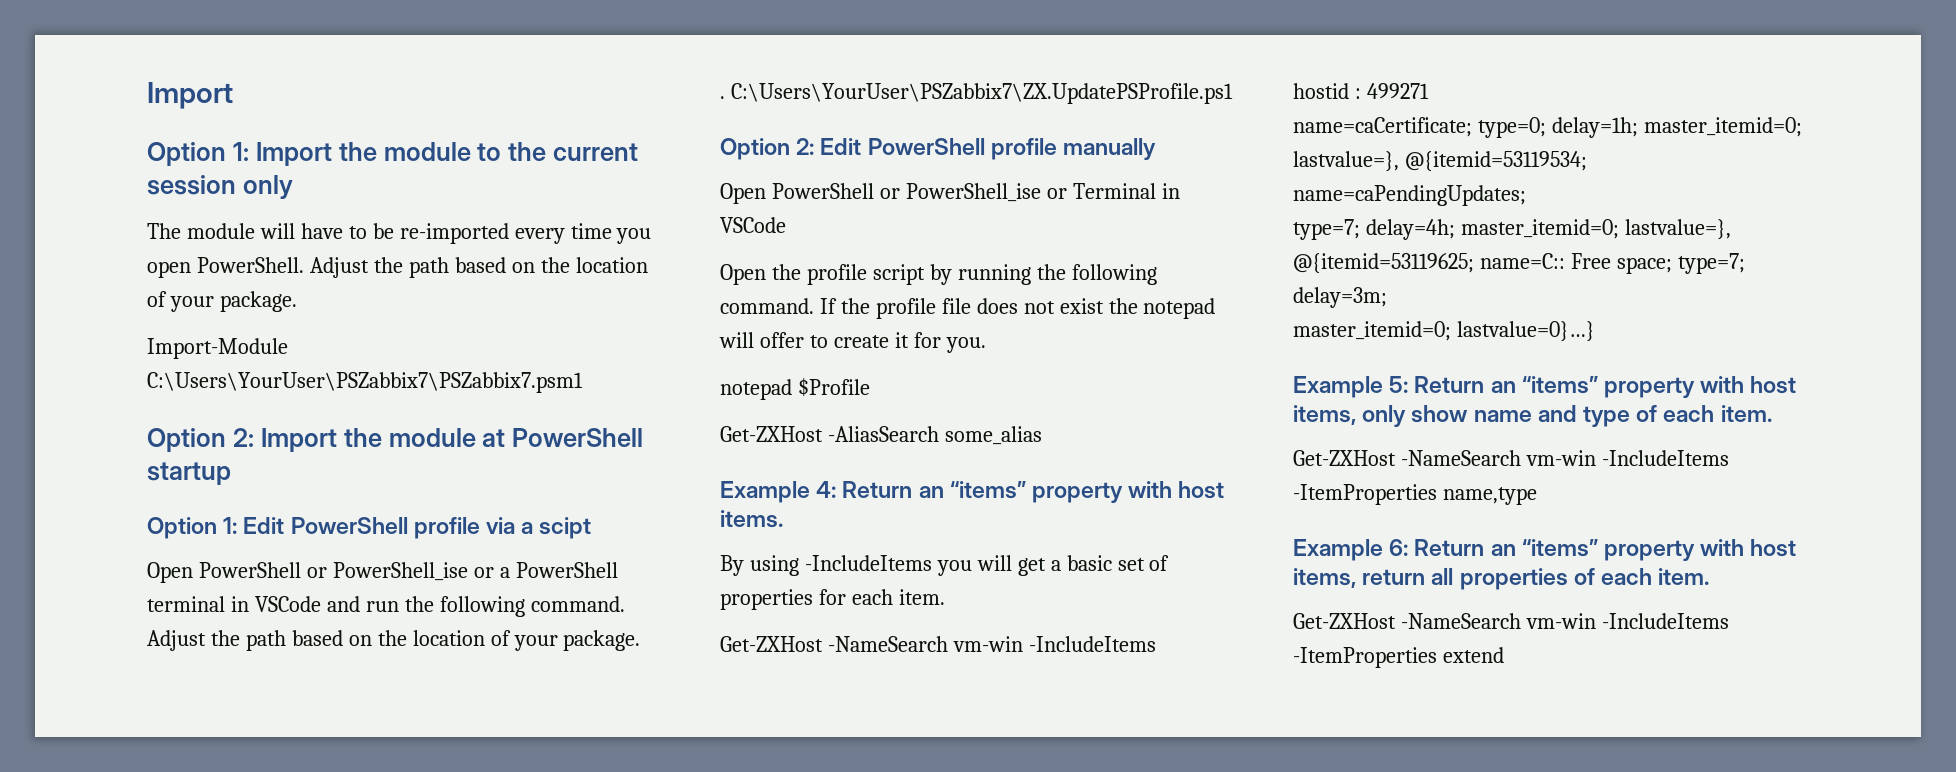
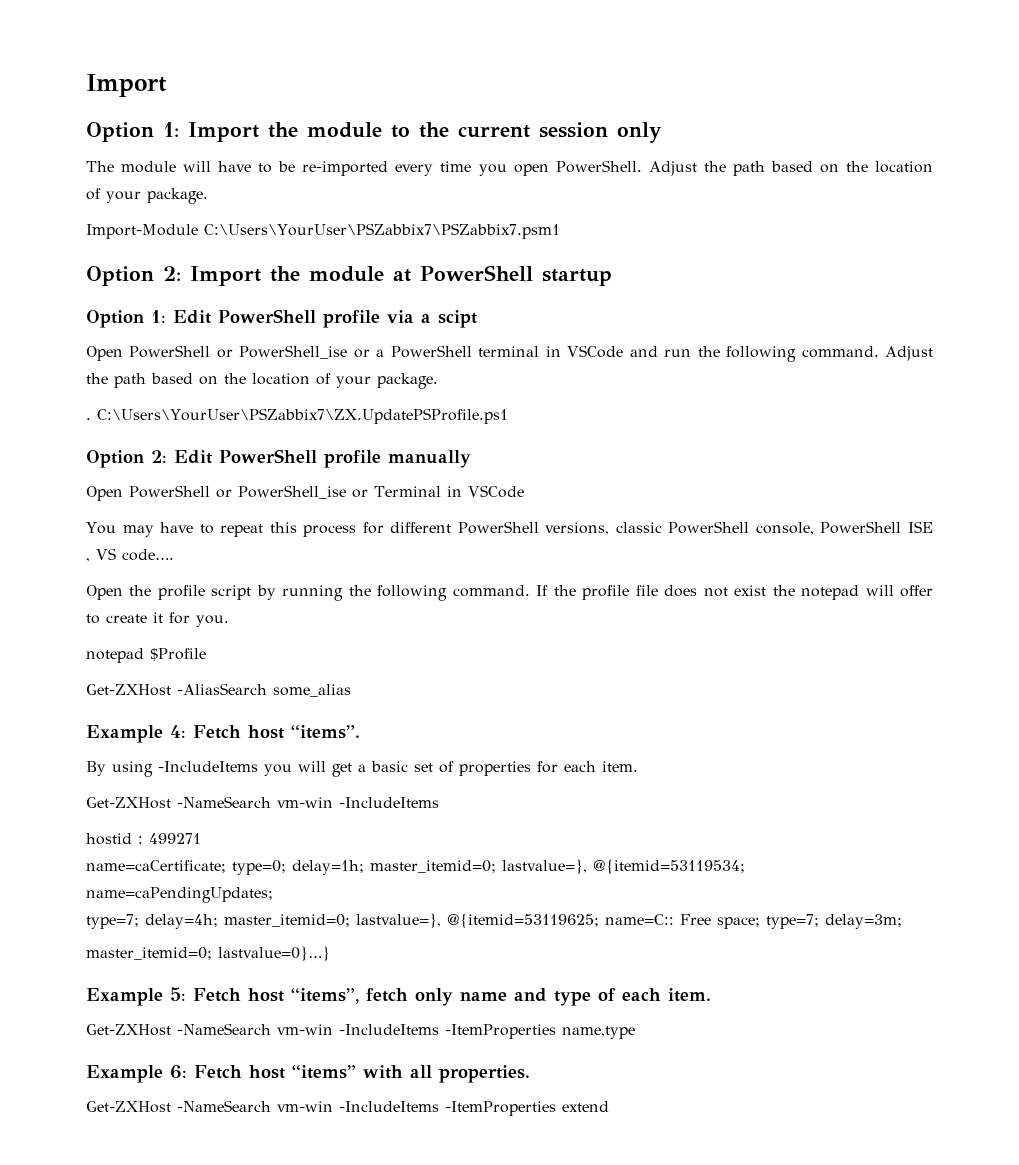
(786, 225) none -> [86,521,933,537] [86,548,174,562] // You may have to repeat this process for different PowerShell versions, classic PowerShell console, PowerShell ISE , VS code….
[842,481,1225,503] [720,510,783,528] Return an “items” property with host items. -> [193,725,360,739] Fetch host “items”.
[1414,376,1797,398] [1293,405,1469,427] Return an “items” property with host items, only show -> [193,988,453,1006] Fetch host “items”, fetch only
[1414,539,1797,561] [1293,568,1710,590] Return an “items” property with host items, return all properties of each item. -> [194,1065,530,1083] Fetch host “items” with all properties.

